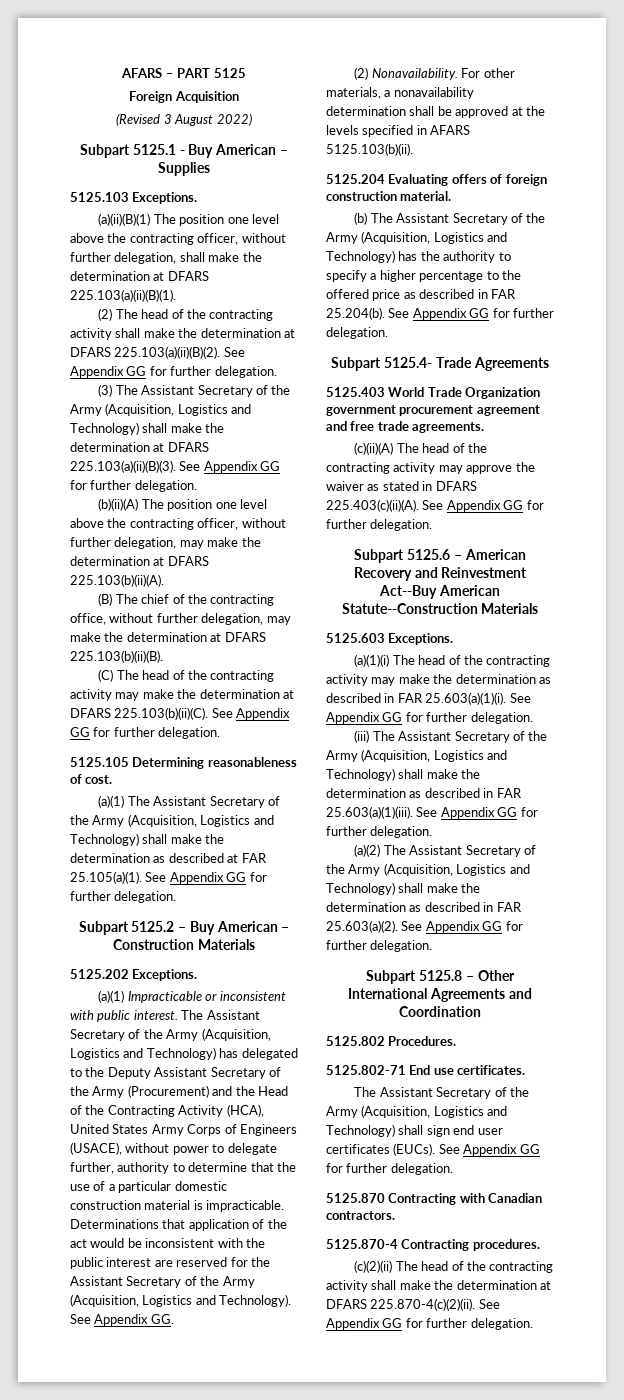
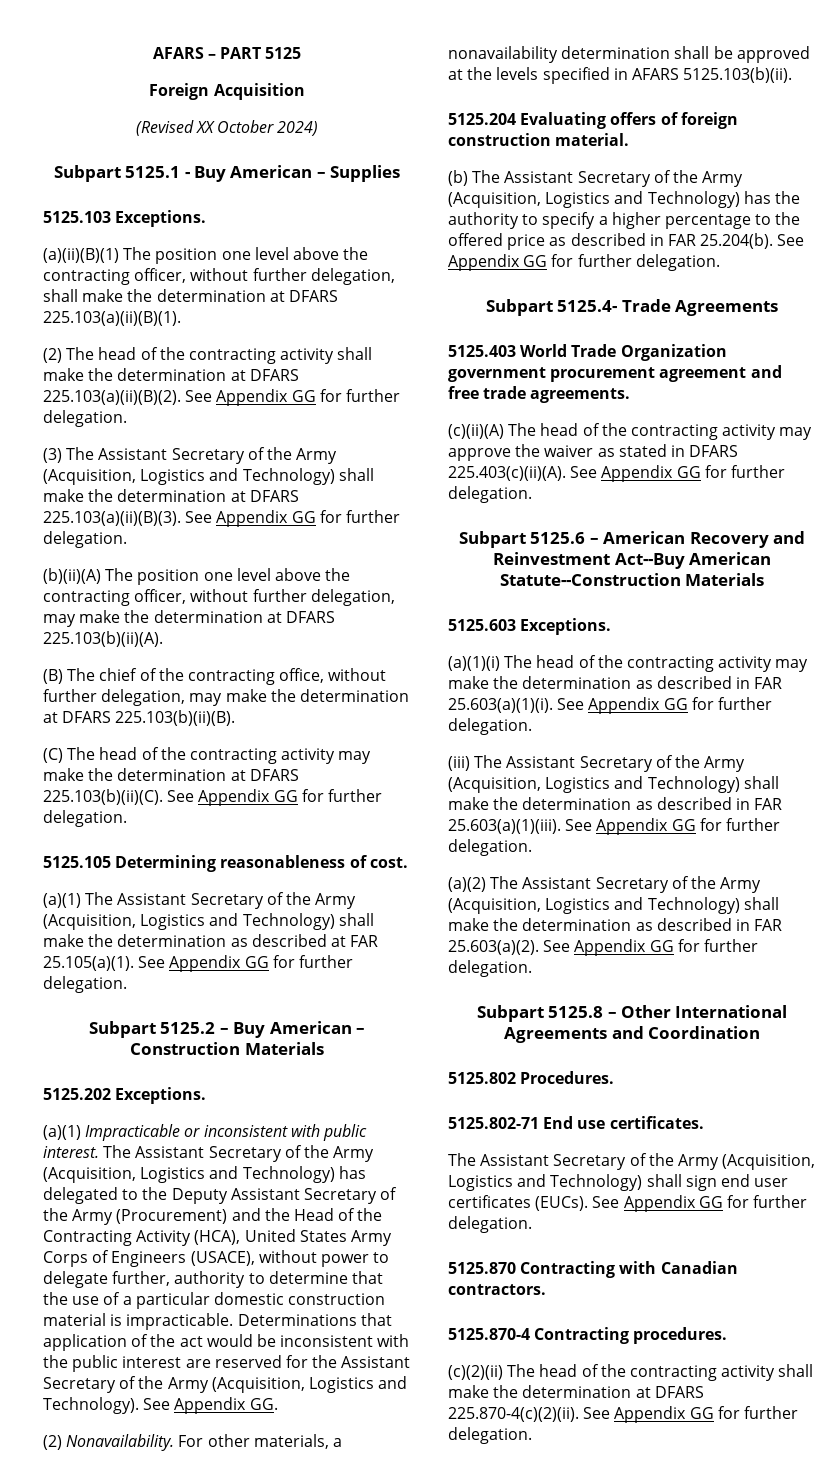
[163,113,252,126] 3 August 2022) -> [195,120,319,136] XX October 2024)

